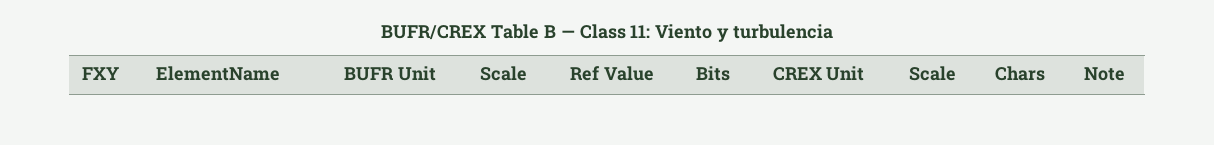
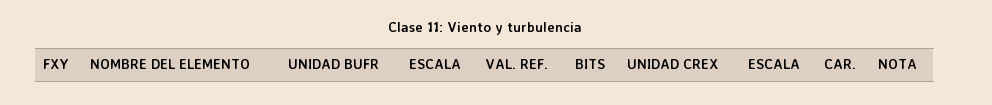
[381,24,626,40] BUFR/CREX Table B — Class -> [387,22,423,32] Clase
[155,66,280,81] [344,66,436,81] [480,66,527,81] [570,66,654,81] [696,66,730,81] [772,66,865,81] [908,66,956,81] [995,66,1045,81] [1084,67,1125,81] ElementName | BUFR Unit | Scale | Ref Value | Bits | CREX Unit | Scale | Chars | Note -> [90,59,251,69] [288,59,380,69] [409,59,462,69] [485,59,549,69] [575,59,606,69] [627,59,719,69] [748,59,801,69] [824,59,857,69] [878,59,918,69] NOMBRE DEL ELEMENTO | UNIDAD BUFR | ESCALA | VAL. REF. | BITS | UNIDAD CREX | ESCALA | CAR. | NOTA

